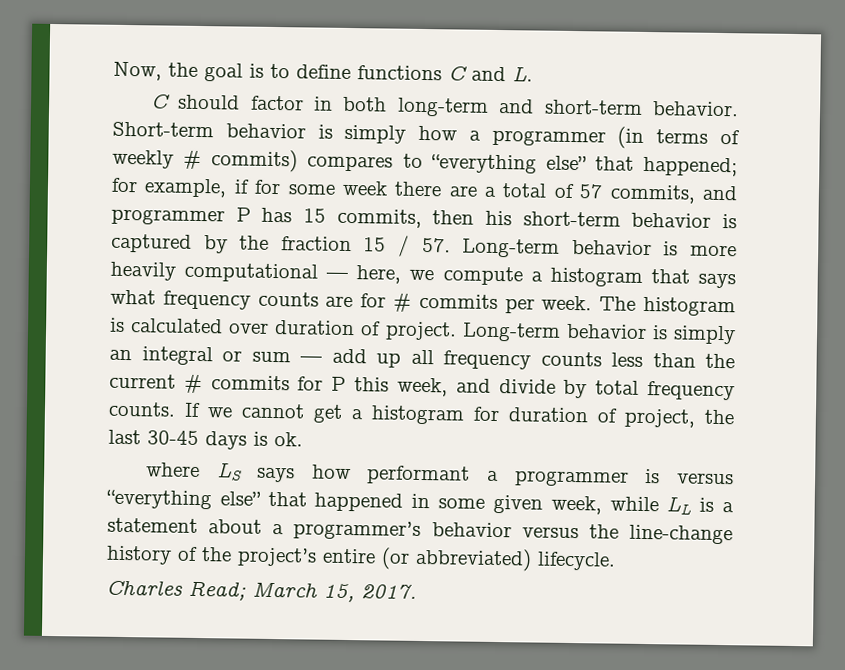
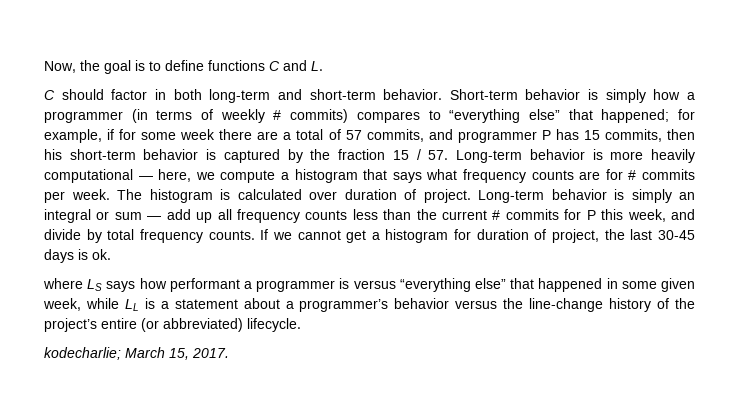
[106,579,246,601] Charles Read; -> [44,347,121,360] kodecharlie;

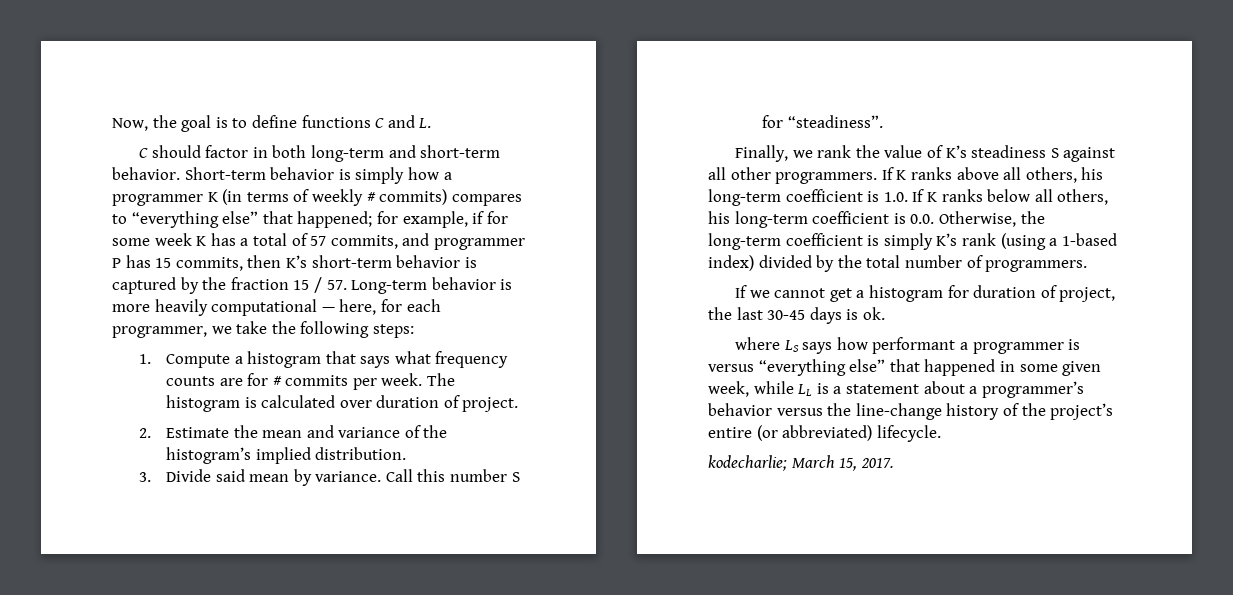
(123, 117) none -> [207,192,218,202] K
[219,129,279,140] there are -> [196,233,236,246] K has
[44,149,62,160] his -> [285,255,307,268] K’s
[195,170,276,183] we compute -> [380,299,441,312] [112,321,414,338] [138,354,230,368] for each programmer, we take the following steps: // 1. Compute
[478,189,695,203] [44,209,696,223] [44,229,255,243] Long-term behavior is simply an integral or sum — add up all frequency counts less than the current # commits for P this week, and divide by total frequency counts. -> [138,425,448,438] [165,447,407,464] [138,469,520,486] [761,115,883,128] [734,145,1116,162] [708,167,1104,184] [708,189,1109,206] [708,211,1045,228] [708,233,1117,250] [708,255,1088,272] // 2. Estimate the mean and variance of the histogram’s implied distribution. // 3. Divide said mean by variance. Call this number S for “steadiness”. // Finally, we rank the value of K’s steadiness S against all other programmers. If K ranks above all others, his long-term coefficient is 1.0. If K ranks below all others, his long-term coefficient is 0.0. Otherwise, the long-term coefficient is simply K’s rank (using a 1-based index) divided by the total number of programmers. //

